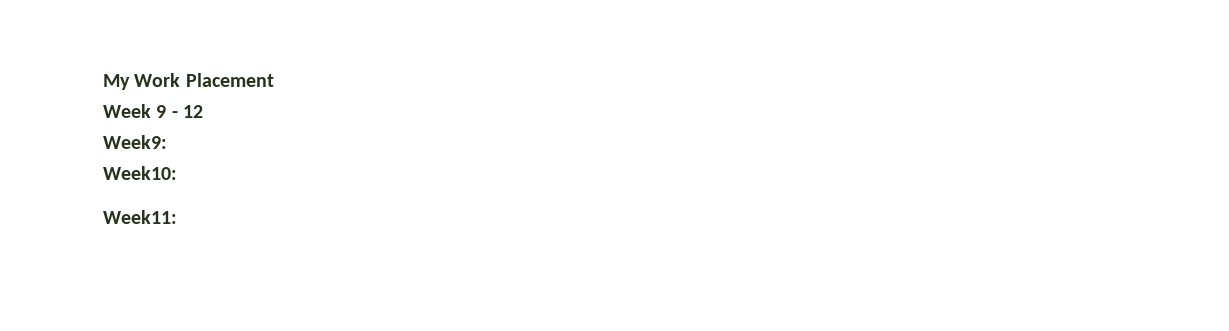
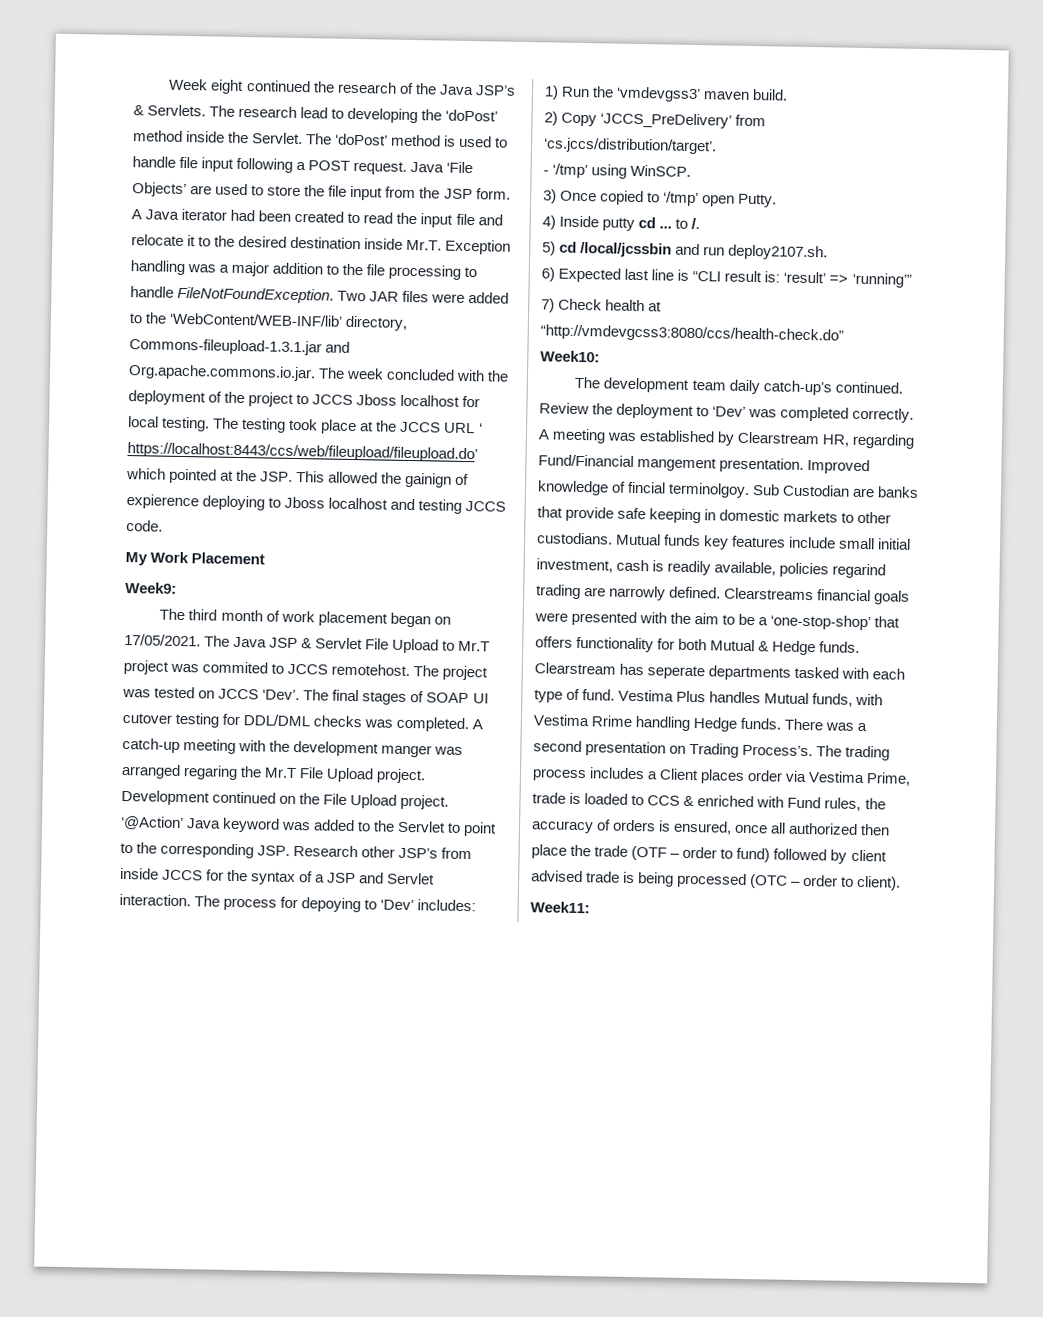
[103,73,274,90] [103,104,204,118] [103,135,167,149] [103,166,177,180] My Work Placement // Week 9 - 12 // Week9: // Week10: -> [168,78,516,96] [133,104,499,124] [133,130,509,148] [132,156,474,175] [132,182,511,201] [131,208,503,228] [131,234,512,255] [130,260,478,280] [130,286,510,304] [129,312,409,331] [129,338,351,356] [128,364,510,382] [128,390,481,408] [128,416,483,435] [127,442,478,463] [126,468,470,488] [126,494,507,514] [126,520,163,532] [125,551,266,566] [125,582,177,594] [159,608,451,628] [124,633,491,654] [123,659,489,681] [122,686,489,705] [122,712,484,733] [122,737,464,758] [121,763,427,784] [121,789,450,810] [120,815,498,837] [120,842,473,860] [120,867,436,886] [119,893,477,913] [544,85,789,103] [544,111,767,129] [543,137,717,155] [543,163,692,179] [543,189,778,208] [542,215,701,231] [542,241,829,261] [541,267,912,288] [541,298,663,313] [540,324,844,344] [540,350,600,363] [574,376,903,396] [539,402,915,423] [538,428,916,449] [538,454,871,475] [537,480,920,499] [537,506,892,524] [537,532,912,550] [536,558,887,579] [536,584,911,605] [534,610,901,631] [535,636,861,656] [534,662,906,681] [534,688,884,707] [533,714,868,732] [533,740,891,761] [532,767,912,786] [532,792,886,812] [531,819,891,836] [531,844,887,864] [531,870,902,891] Week eight continued the research of the Java JSP’s & Servlets. The research lead to developing the ‘doPost’ method inside the Servlet. The ‘doPost’ method is used to handle file input following a POST request. Java ‘File Objects’ are used to store the file input from the JSP form. A Java iterator had been created to read the input file and relocate it to the desired destination inside Mr.T. Exception handling was a major addition to the file processing to handle FileNotFoundException. Two JAR files were added to the ‘WebContent/WEB-INF/lib’ directory, Commons-fileupload-1.3.1.jar and Org.apache.commons.io.jar. The week concluded with the deployment of the project to JCCS Jboss localhost for local testing. The testing took place at the JCCS URL ‘ https://localhost:8443/ccs/web/fileupload/fileupload.do’ which pointed at the JSP. This allowed the gainign of expierence deploying to Jboss localhost and testing JCCS code. // My Work Placement // Week9: // The third month of work placement began on 17/05/2021. The Java JSP & Servlet File Upload to Mr.T project was commited to JCCS remotehost. The project was tested on JCCS ‘Dev’. The final stages of SOAP UI cutover testing for DDL/DML checks was completed. A catch-up meeting with the development manger was arranged regaring the Mr.T File Upload project. Development continued on the File Upload project. ‘@Action’ Java keyword was added to the Servlet to point to the corresponding JSP. Research other JSP’s from inside JCCS for the syntax of a JSP and Servlet interaction. The process for depoying to ‘Dev’ includes: // 1) Run the ‘vmdevgss3’ maven build. // 2) Copy ‘JCCS_PreDelivery’ from ‘cs.jccs/distribution/target’. // - ‘/tmp’ using WinSCP. // 3) Once copied to ‘/tmp’ open Putty. // 4) Inside putty cd ... to /. // 5) cd /local/jcssbin and run deploy2107.sh. // 6) Expected last line is “CLI result is: ‘result’ => ‘running’” // 7) Check health at “http://vmdevgcss3:8080/ccs/health-check.do” // Week10: // The development team daily catch-up’s continued. Review the deployment to ‘Dev’ was completed correctly. A meeting was established by Clearstream HR, regarding Fund/Financial mangement presentation. Improved knowledge of fincial terminolgoy. Sub Custodian are banks that provide safe keeping in domestic markets to other custodians. Mutual funds key features include small initial investment, cash is readily available, policies regarind trading are narrowly defined. Clearstreams financial goals were presented with the aim to be a ‘one-stop-shop’ that offers functionality for both Mutual & Hedge funds. Clearstream has seperate departments tasked with each type of fund. Vestima Plus handles Mutual funds, with Vestima Rrime handling Hedge funds. There was a second presentation on Trading Process’s. The trading process includes a Client places order via Vestima Prime, trade is loaded to CCS & enriched with Fund rules, the accuracy of orders is ensured, once all authorized then place the trade (OTF – order to fund) followed by client advised trade is being processed (OTC – order to client).

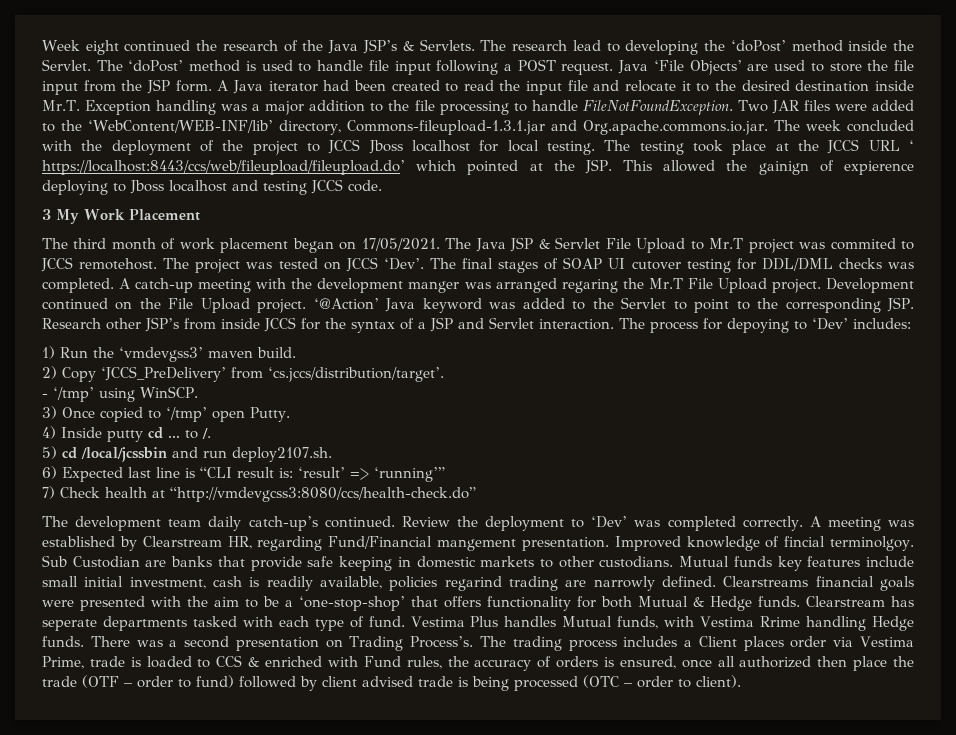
(163, 526) none -> [42,209,51,220] 3
[125,582,177,594] // Week9: -> (200, 215) none
[540,350,600,363] // Week10: -> (476, 494) none
[530,901,590,914] // Week11: -> (741, 681) none

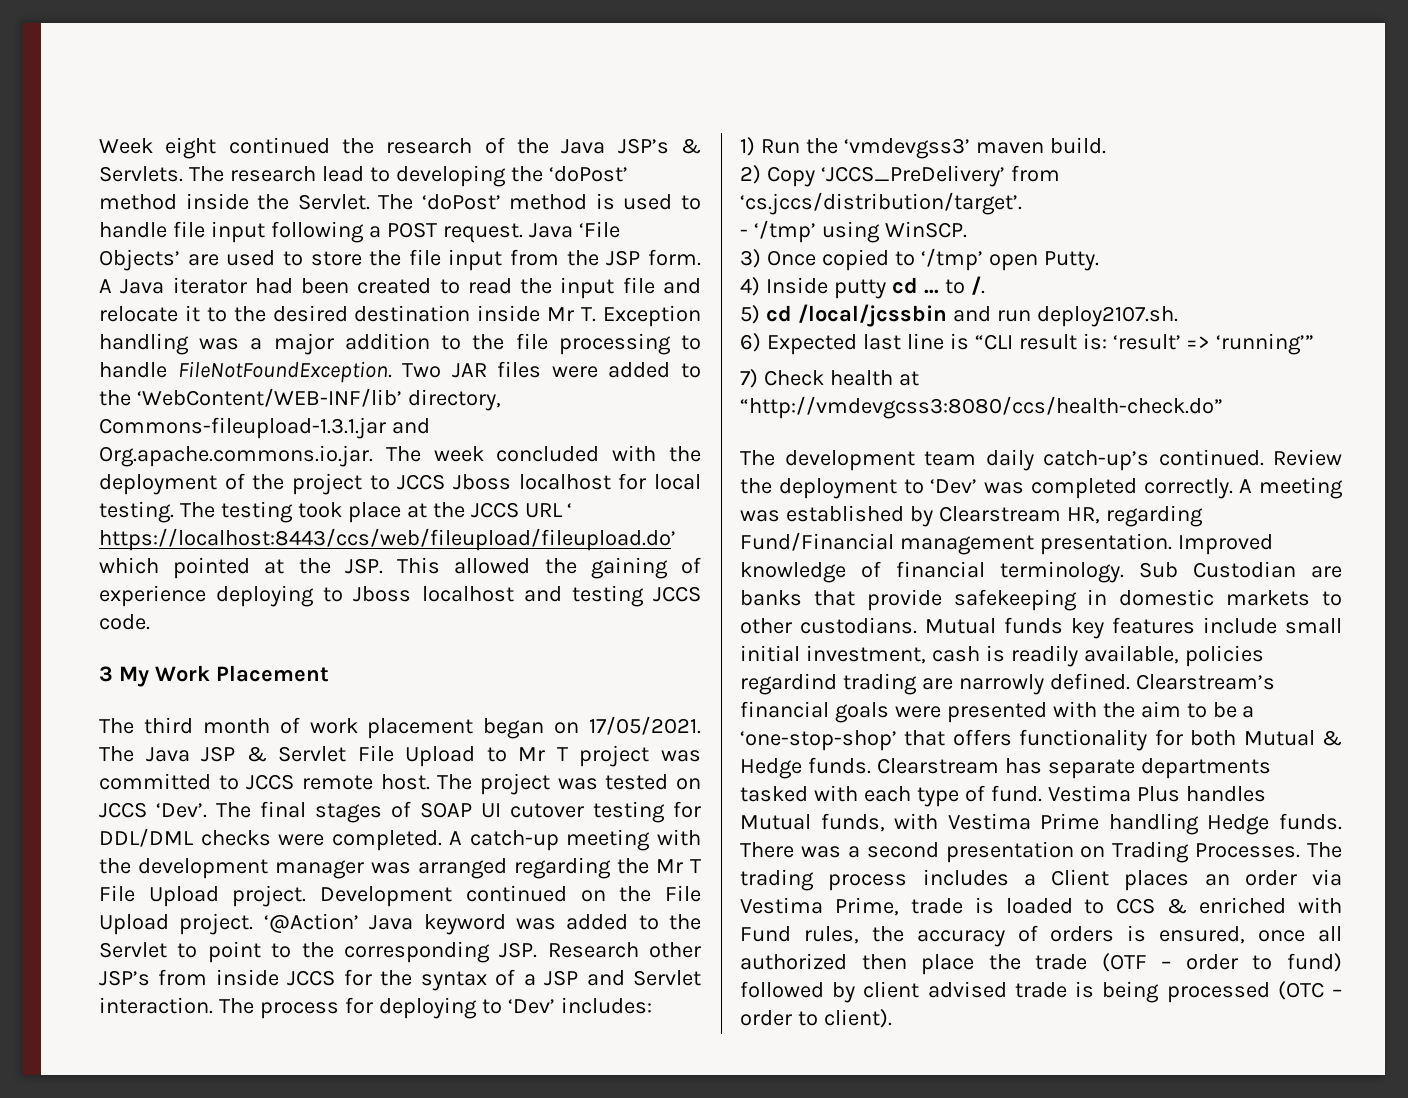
[42,100,80,111] Mr.T. -> [547,307,597,322] Mr T.
[758,160,914,175] gainign of expierence -> [590,557,701,579] [99,585,206,607] gaining of experience
[709,238,914,253] [41,257,158,272] Mr.T project was commited to JCCS remotehost. -> [518,745,701,767] [99,773,430,790] Mr T project was committed to JCCS remote host.
[888,262,915,269] was -> [278,834,325,846] were
[408,281,460,293] manger -> [275,860,364,879] manager
[561,278,683,293] regaring the Mr.T -> [514,857,701,879] regarding the Mr T
[727,318,789,333] depoying -> [378,997,477,1019] deploying
[437,539,517,551] mangement -> [899,535,1034,555] management
[784,536,915,551] fincial terminolgoy. -> [896,561,1124,583] financial terminology.
[307,556,393,571] safe keeping -> [953,589,1077,611] safekeeping
[444,576,502,591] regarind -> [740,673,837,695] regardind
[723,576,809,587] Clearstreams -> [1135,674,1275,690] Clearstream’s
[42,619,97,631] seperate -> [1047,759,1135,779] separate
[760,616,801,627] Rrime -> [1040,813,1100,830] Prime
[410,636,474,648] Process’s. -> [1195,843,1301,858] Processes.
(784, 643) none -> [1204,874,1230,886] an

